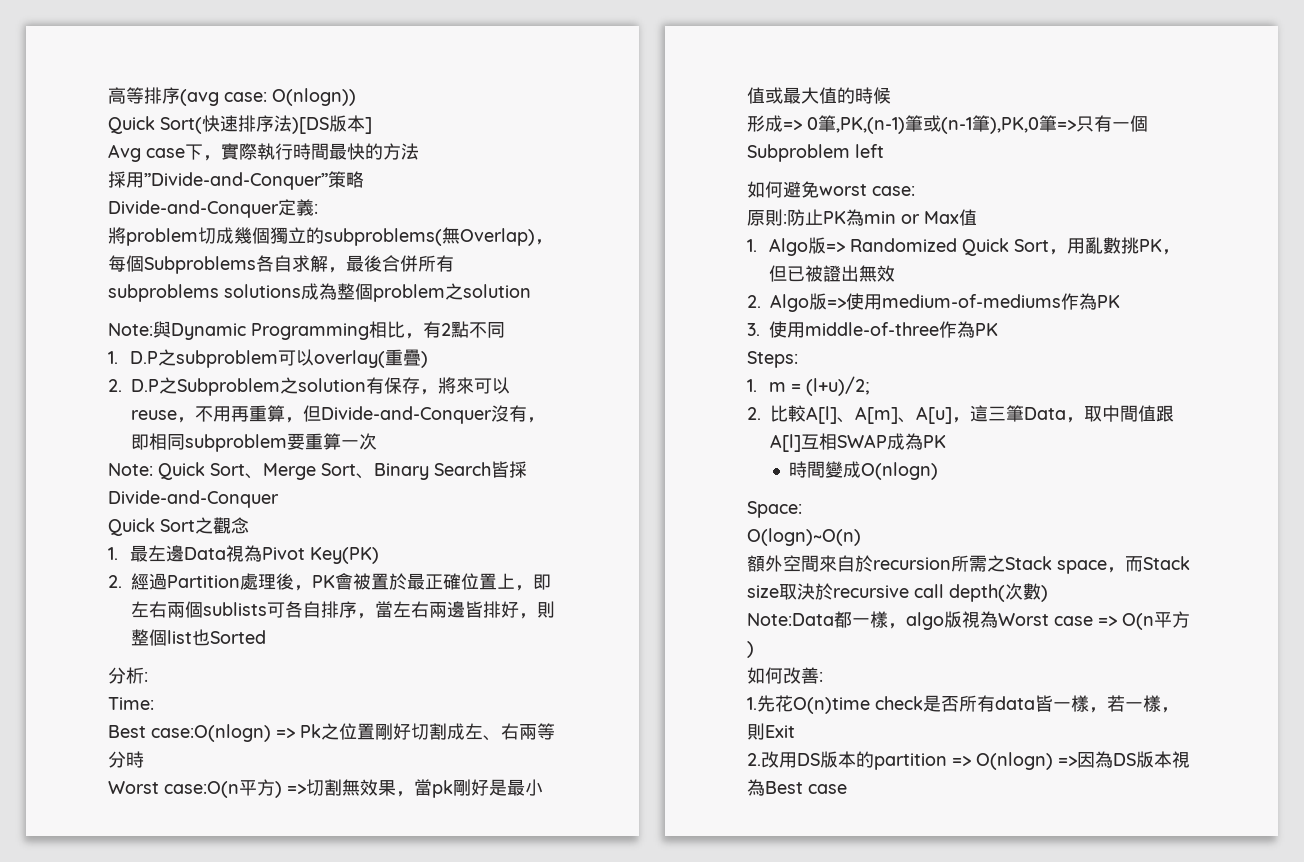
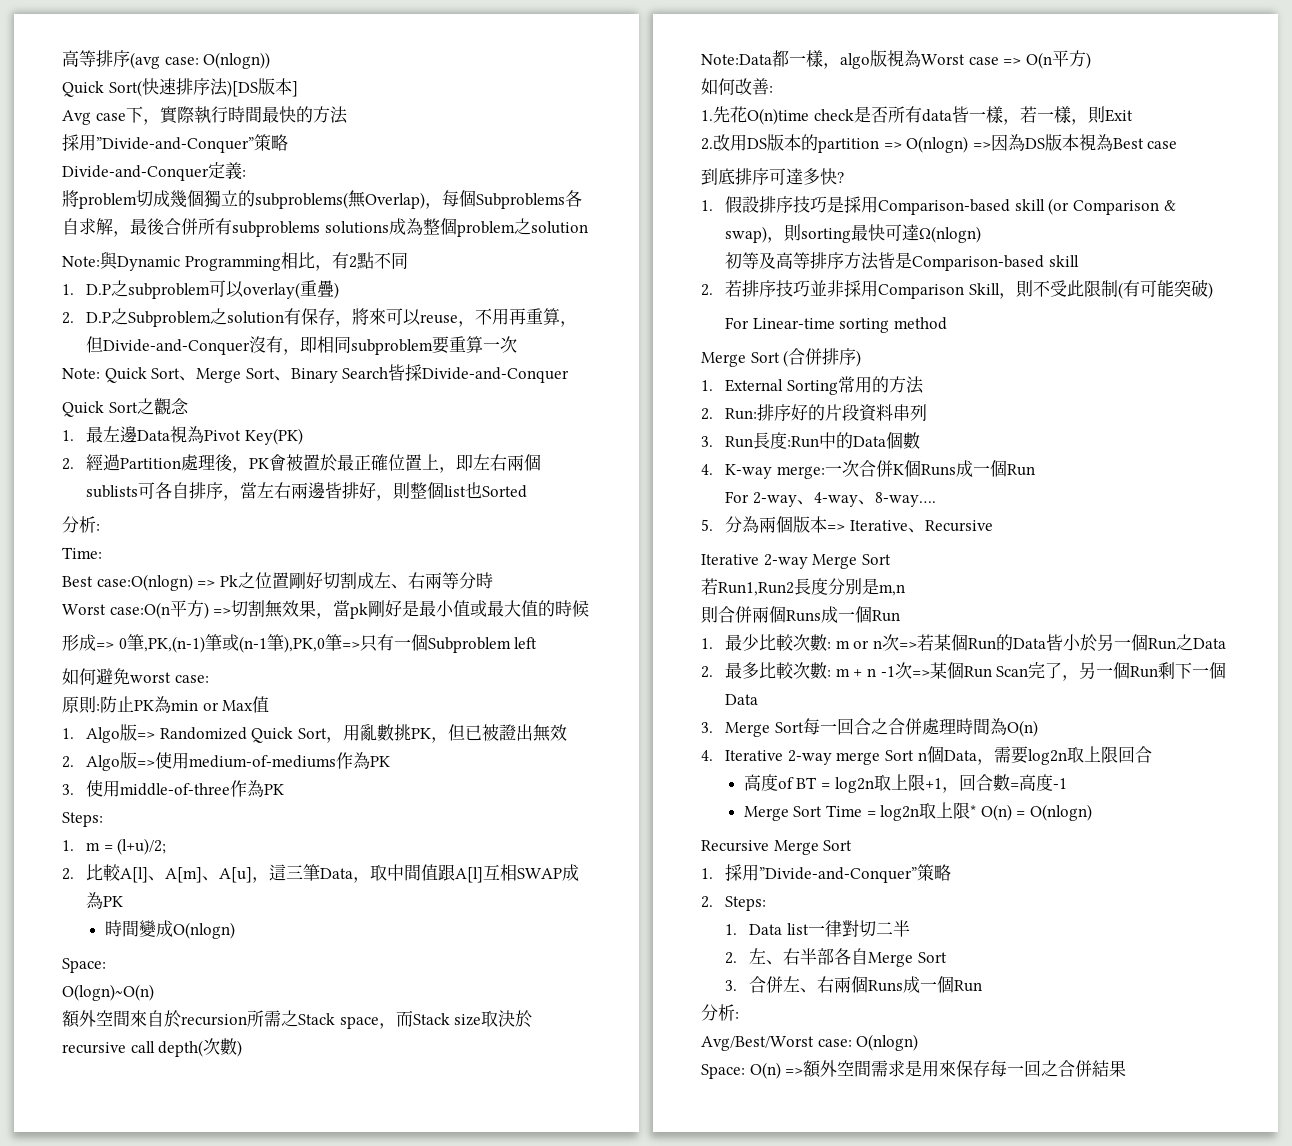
(847, 789) none -> [701,168,844,185] [701,196,1176,215] [725,224,982,243] [725,252,1079,271] [701,279,1213,299] [725,317,947,333] [701,348,862,367] [701,376,924,395] [701,404,928,422] [701,432,921,449] [701,460,1035,479] [725,491,936,507] [701,516,993,533] [701,554,891,569] [701,578,905,596] [701,606,900,624] [701,634,1226,652] [701,662,1227,681] [725,694,759,705] [701,718,1038,737] [701,746,1152,765] [743,774,1067,793] [743,802,1092,821] [701,840,853,855] [701,864,952,883] [701,896,767,911] [725,920,910,937] [725,948,947,967] [725,976,983,993] [701,1004,739,1021] [701,1034,919,1051] [701,1060,1127,1079] // 到底排序可達多快? // 1.假設排序技巧是採用Comparison-based skill (or Comparison & swap)，則sorting最快可達Ω(nlogn) // 初等及高等排序方法皆是Comparison-based skill // 2.若排序技巧並非採用Comparison Skill，則不受此限制(有可能突破) // For Linear-time sorting method // Merge Sort (合併排序) // 1. External Sorting常用的方法 // 2. Run:排序好的片段資料串列 // 3. Run長度:Run中的Data個數 // 4. K-way merge:一次合併K個Runs成一個Run // For 2-way、4-way、8-way…. // 5.分為兩個版本=> Iterative、Recursive // Iterative 2-way Merge Sort // 若Run1,Run2長度分別是m,n // 則合併兩個Runs成一個Run // 1.最少比較次數: m or n次=>若某個Run的Data皆小於另一個Run之Data // 2.最多比較次數: m + n -1次=>某個Run Scan完了，另一個Run剩下一個Data // 3. Merge Sort每一回合之合併處理時間為O(n) // 4. Iterative 2-way merge Sort n個Data，需要log2n取上限回合 // 高度of BT = log2n取上限+1，回合數=高度-1 // Merge Sort Time = log2n取上限* O(n) = O(nlogn) // Recursive Merge Sort // 1.採用”Divide-and-Conquer”策略 // 2. Steps: // 1. Data list一律對切二半 // 2.左、右半部各自Merge Sort // 3.合併左、右兩個Runs成一個Run // 分析: // Avg/Best/Worst case: O(nlogn) // Space: O(n) =>額外空間需求是用來保存每一回之合併結果

